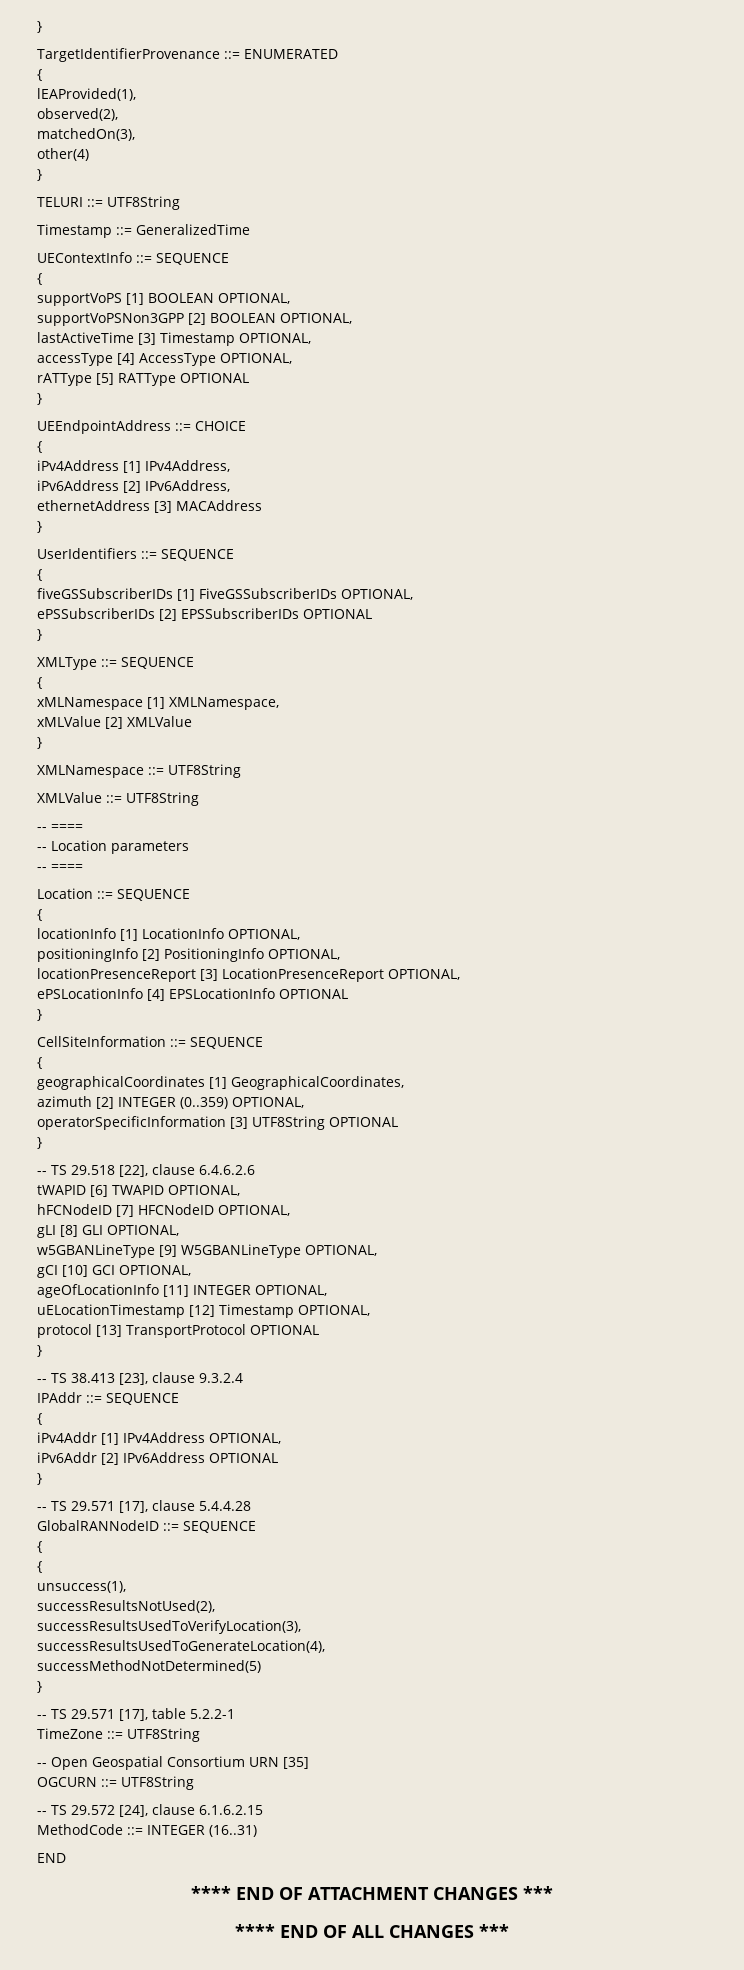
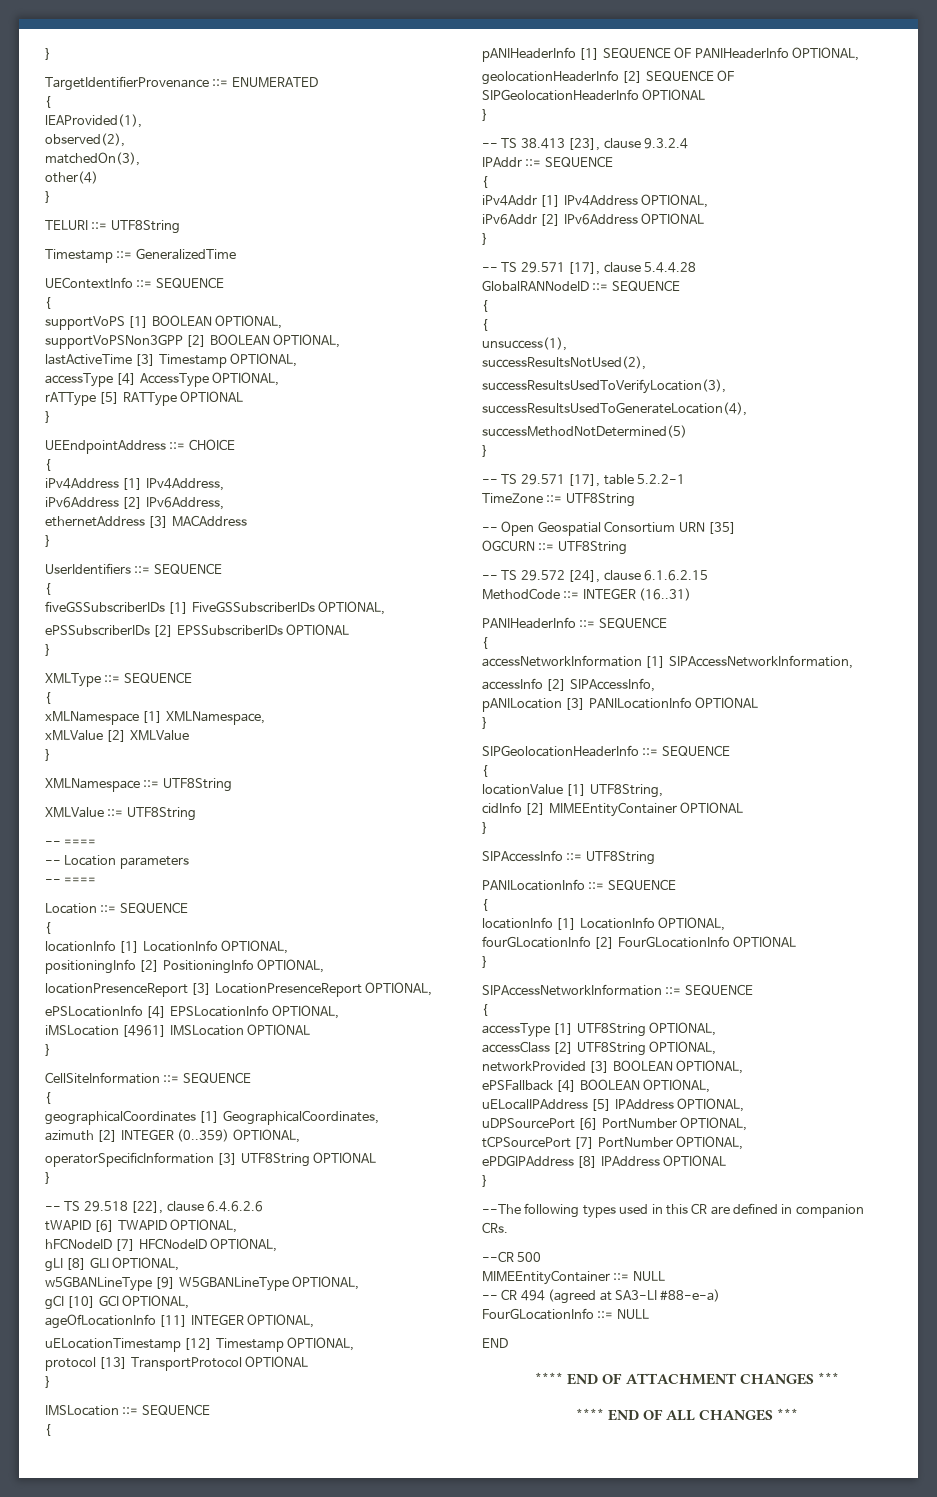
(275, 993) none -> [272,1005,340,1019] [45,1025,244,1037] OPTIONAL, // iMSLocation [4961] IMSLocation
(42, 1351) none -> [45,1404,210,1416] [45,1424,51,1436] [482,47,859,62] [482,70,735,85] [482,89,706,101] [482,109,488,121] // IMSLocation ::= SEQUENCE // { // pANIHeaderInfo [1] SEQUENCE OF PANIHeaderInfo OPTIONAL, // geolocationHeaderInfo [2] SEQUENCE OF SIPGeolocationHeaderInfo OPTIONAL // }
(257, 1831) none -> [482,617,667,629] [482,637,488,649] [482,655,853,669] [482,678,655,692] [482,697,759,712] [482,717,488,729] [482,745,730,757] [482,765,488,777] [482,784,663,798] [482,802,744,817] [482,822,488,834] [482,850,655,865] [482,879,676,891] [482,899,488,911] [482,917,726,931] [482,936,797,949] [482,956,488,968] [482,984,753,996] [482,1004,488,1016] [482,1022,717,1037] [482,1041,717,1056] [482,1060,744,1074] [482,1079,711,1093] [482,1098,745,1112] [482,1117,748,1131] [482,1136,744,1150] [482,1155,727,1168] [482,1175,488,1187] [482,1203,864,1218] [482,1222,508,1233] [482,1251,542,1262] [482,1270,665,1285] [482,1289,721,1304] [482,1308,649,1320] // PANIHeaderInfo ::= SEQUENCE // { // accessNetworkInformation [1] SIPAccessNetworkInformation, // accessInfo [2] SIPAccessInfo, // pANILocation [3] PANILocationInfo OPTIONAL // } // SIPGeolocationHeaderInfo ::= SEQUENCE // { // locationValue [1] UTF8String, // cidInfo [2] MIMEEntityContainer OPTIONAL // } // SIPAccessInfo ::= UTF8String // PANILocationInfo ::= SEQUENCE // { // locationInfo [1] LocationInfo OPTIONAL, // fourGLocationInfo [2] FourGLocationInfo OPTIONAL // } // SIPAccessNetworkInformation ::= SEQUENCE // { // accessType [1] UTF8String OPTIONAL, // accessClass [2] UTF8String OPTIONAL, // networkProvided [3] BOOLEAN OPTIONAL, // ePSFallback [4] BOOLEAN OPTIONAL, // uELocalIPAddress [5] IPAddress OPTIONAL, // uDPSourcePort [6] PortNumber OPTIONAL, // tCPSourcePort [7] PortNumber OPTIONAL, // ePDGIPAddress [8] IPAddress OPTIONAL // } // --The following types used in this CR are defined in companion CRs. // --CR 500 // MIMEEntityContainer ::= NULL // -- CR 494 (agreed at SA3-LI #88-e-a) // FourGLocationInfo ::= NULL

